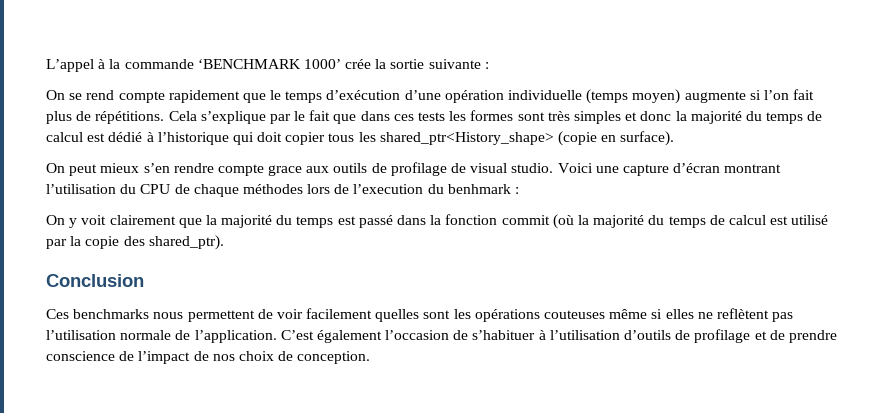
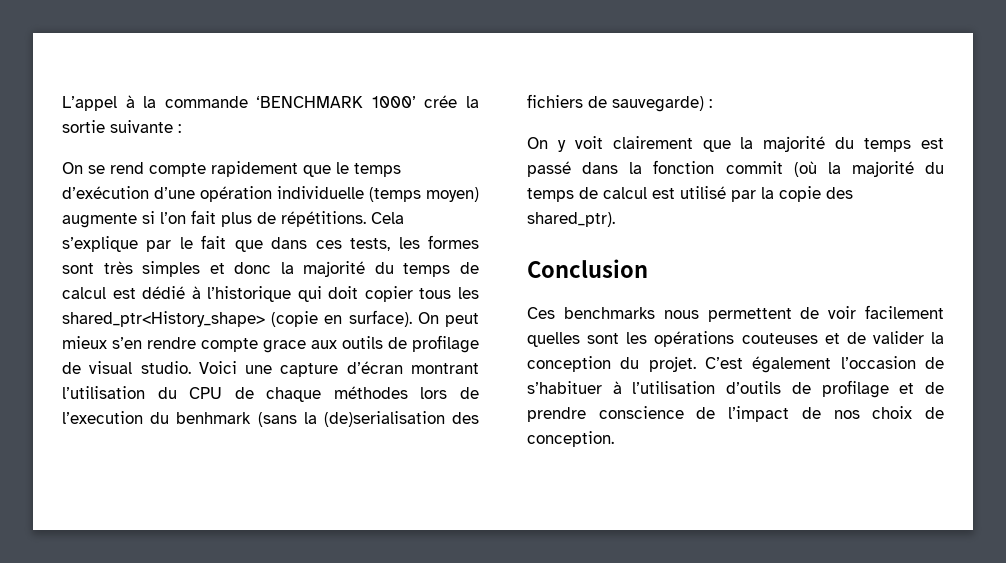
[418,112,446,121] tests -> [350,238,391,251] tests,
(675, 138) // -> (412, 318) none
(511, 189) none -> [257,411,479,427] [527,94,704,112] (sans la (de)serialisation des fichiers de sauvegarde)
[609,308,794,322] [46,330,277,343] même si elles ne reflètent pas l’utilisation normale de l’application. -> [824,331,944,344] [527,356,696,372] et de valider la conception du projet.

